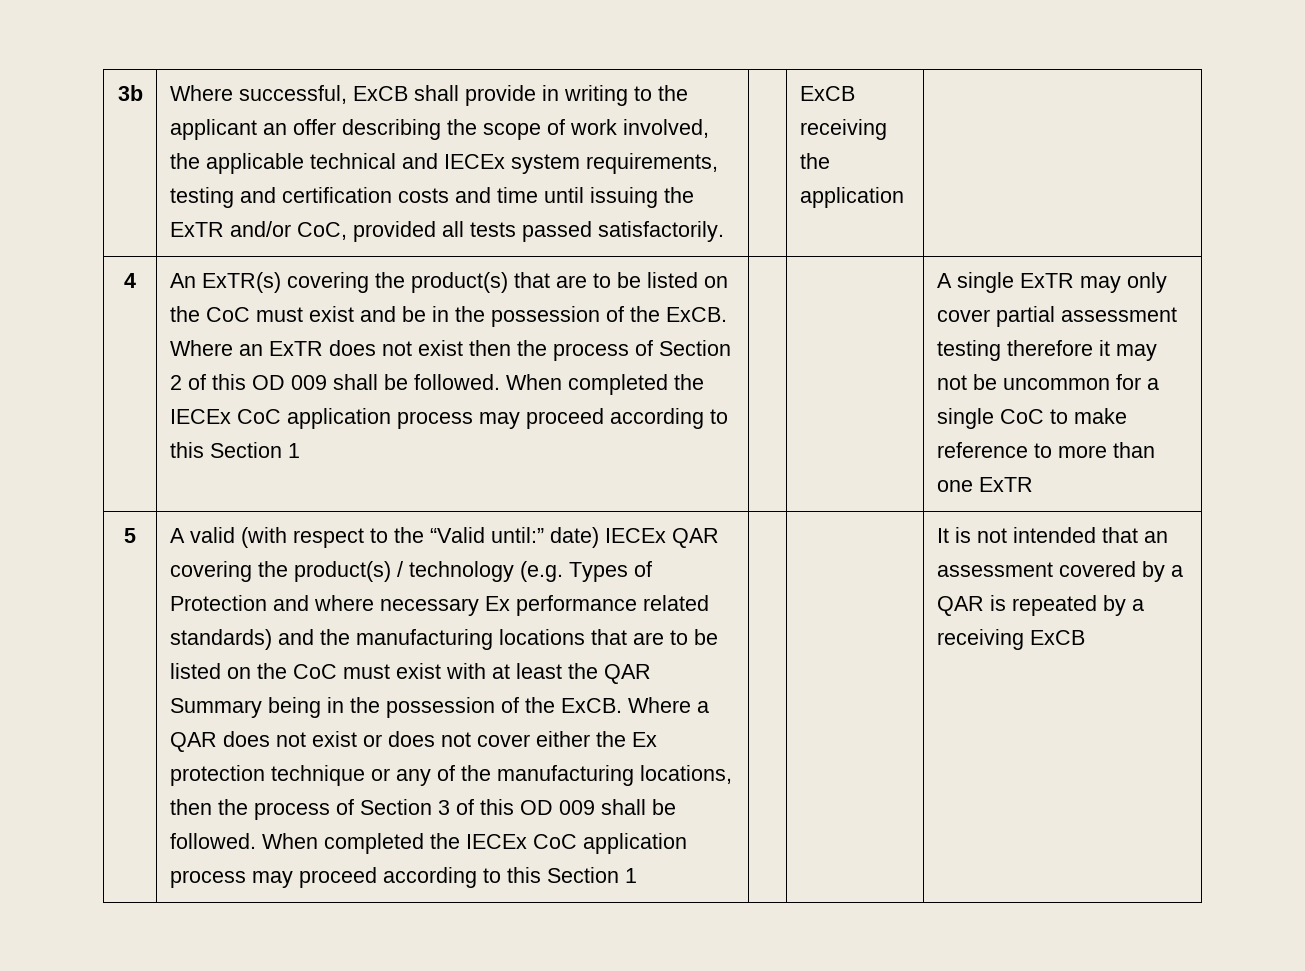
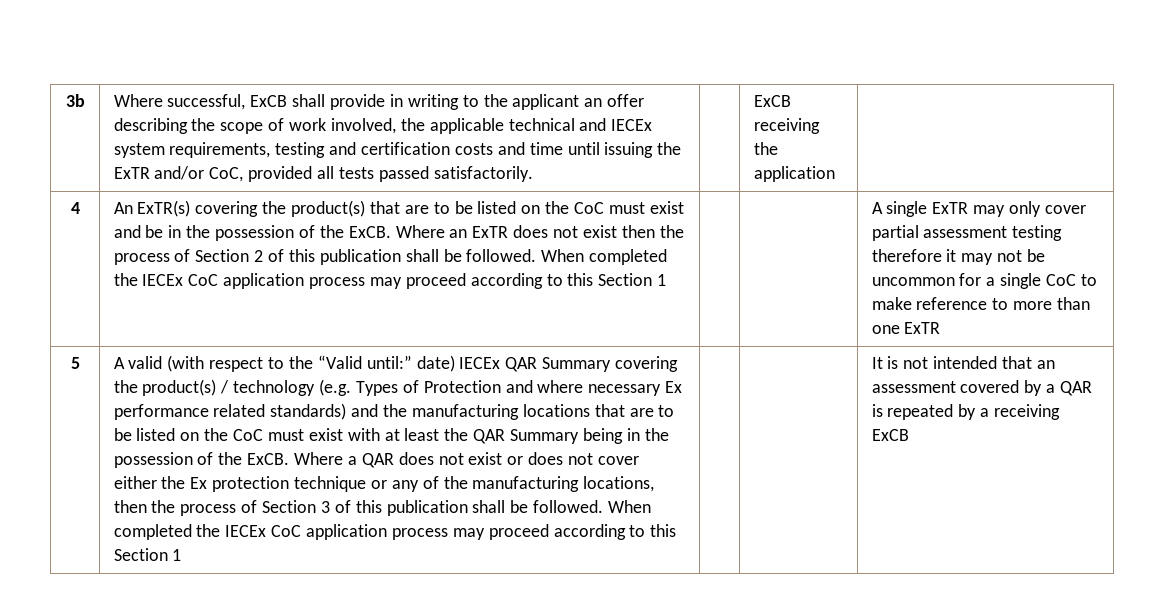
[251,375,327,390] OD 009 -> [319,249,401,265] publication
(719, 538) none -> [542,357,612,372] Summary
[519,800,595,815] OD 009 -> [386,500,468,516] publication

